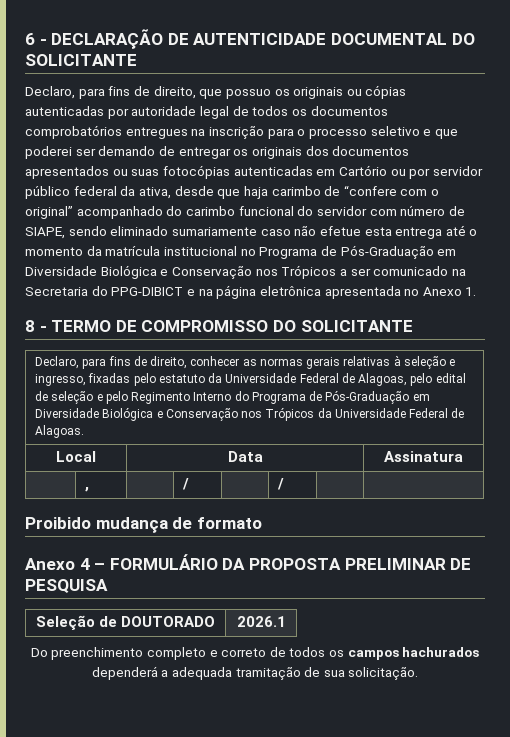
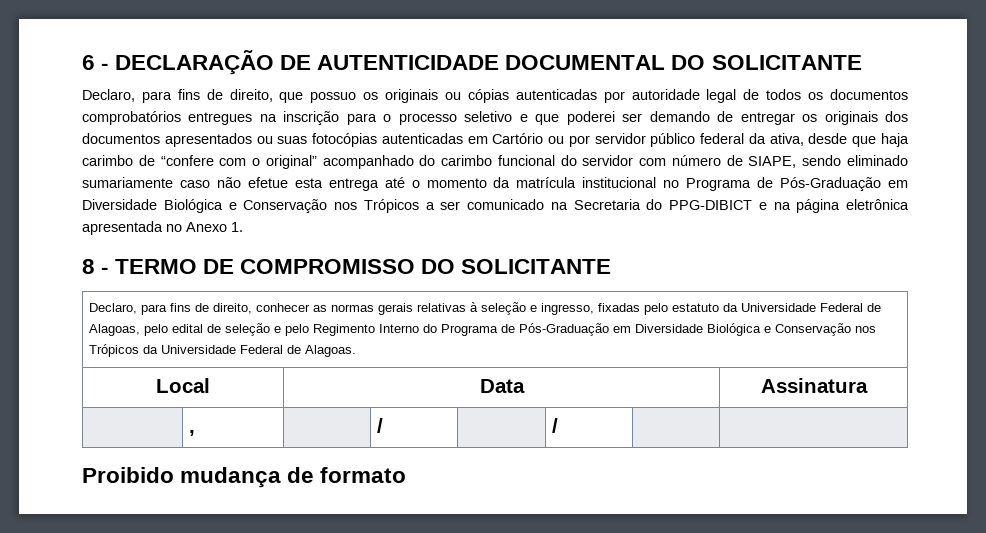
[25,554,472,570] [25,579,108,593] [35,615,216,630] [236,616,286,627] [30,647,480,660] [91,666,419,680] // Anexo 4 – FORMULÁRIO DA PROPOSTA PRELIMINAR DE PESQUISA // Seleção de DOUTORADO | 2026.1 // Do preenchimento completo e correto de todos os campos hachurados dependerá a adequada tramitação de sua solicitação. -> (407, 475) none

